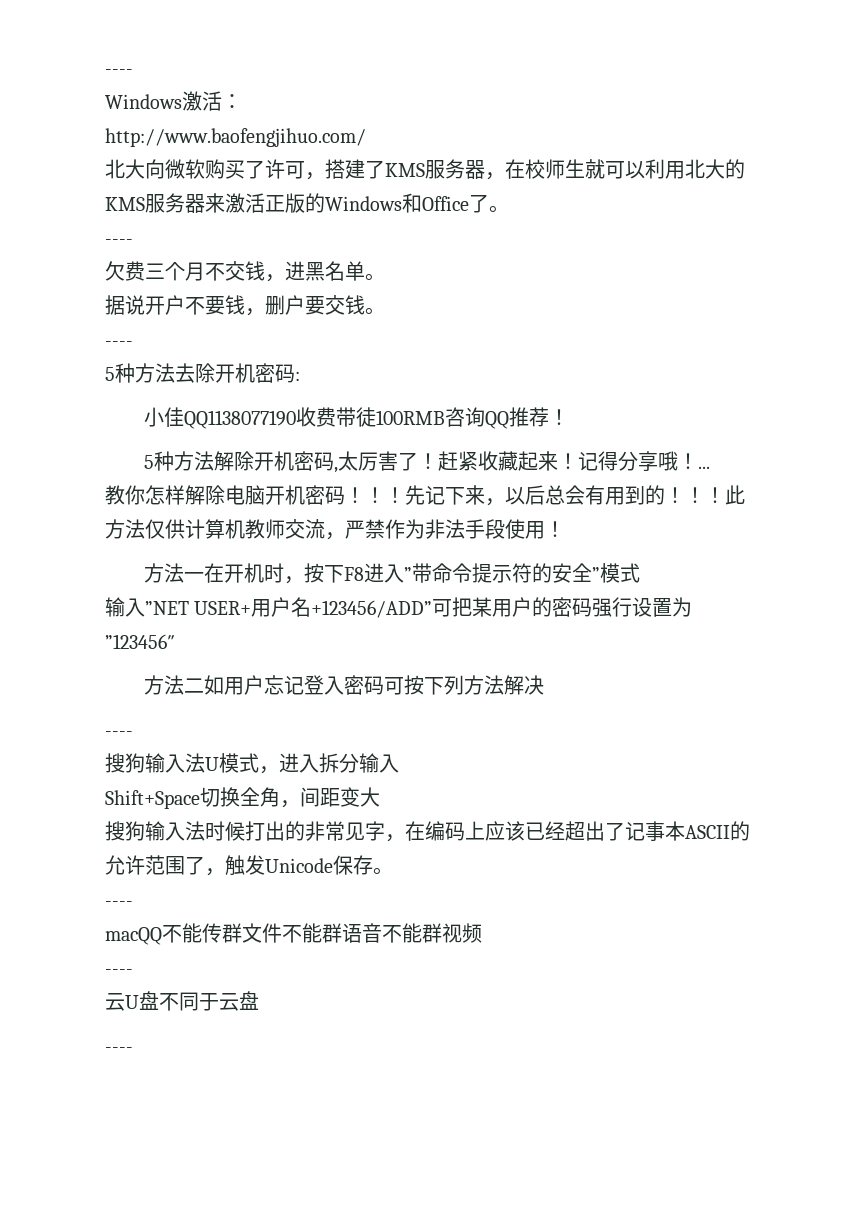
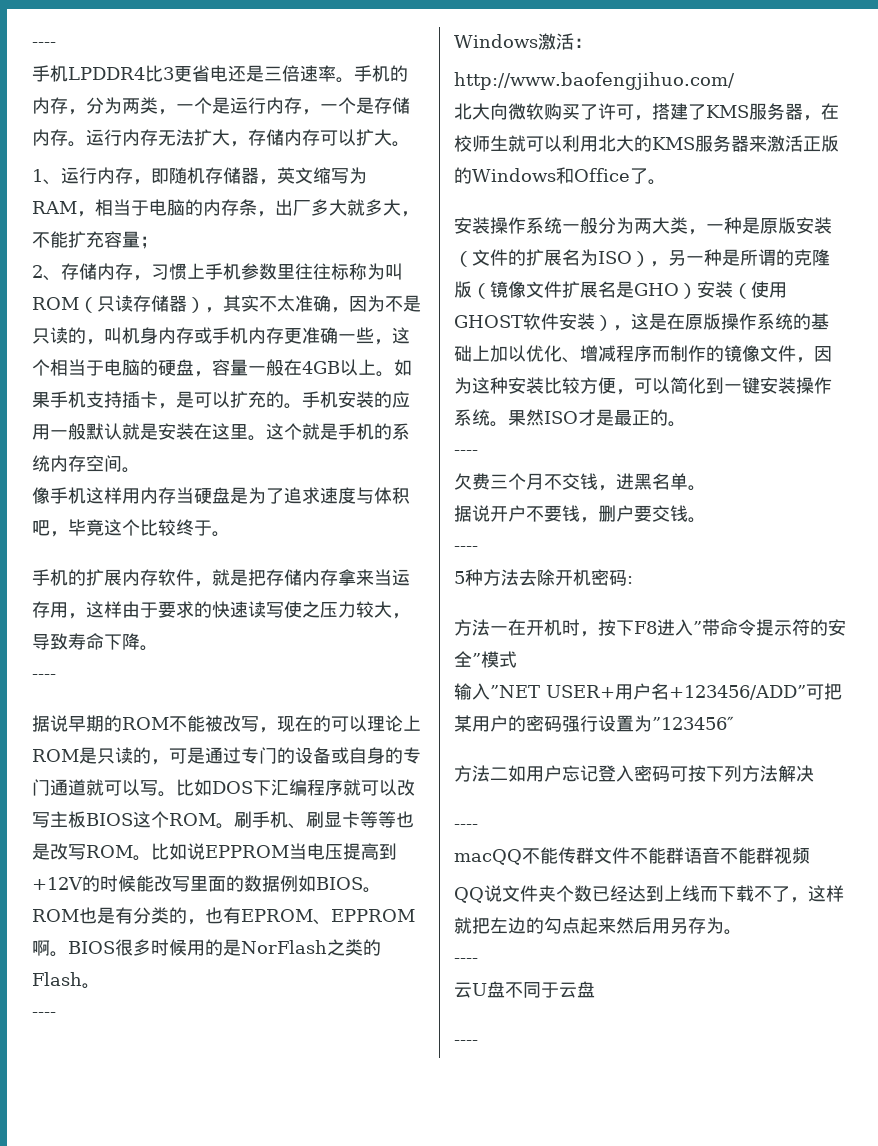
[105,69,133,75] ---- -> [32,42,56,48] [32,65,408,83] [32,97,410,115] [32,129,410,147] [32,167,367,185] [32,199,419,217] [32,231,158,249] [32,263,403,281] [32,295,421,313] [32,327,410,345] [32,359,412,377] [32,391,410,409] [32,423,410,441] [32,455,140,473] [32,487,410,504] [32,519,230,537] [32,569,410,587] [32,601,410,619] [32,633,158,651] [32,674,56,680] [32,715,421,733] [32,747,421,765] [32,779,415,797] [32,811,414,829] [32,843,397,861] [32,875,381,893] [32,907,415,925] [32,939,381,957] [32,972,100,989] [32,1012,56,1018] ---- // 手机LPDDR4比3更省电还是三倍速率。手机的内存，分为两类，一个是运行内存，一个是存储内存。运行内存无法扩大，存储内存可以扩大。 // 1、运行内存，即随机存储器，英文缩写为RAM，相当于电脑的内存条，出厂多大就多大，不能扩充容量； // 2、存储内存，习惯上手机参数里往往标称为叫ROM（只读存储器），其实不太准确，因为不是只读的，叫机身内存或手机内存更准确一些，这个相当于电脑的硬盘，容量一般在4GB以上。如果手机支持插卡，是可以扩充的。手机安装的应用一般默认就是安装在这里。这个就是手机的系统内存空间。 // 像手机这样用内存当硬盘是为了追求速度与体积吧，毕竟这个比较终于。 // 手机的扩展内存软件，就是把存储内存拿来当运存用，这样由于要求的快速读写使之压力较大，导致寿命下降。 // ---- // 据说早期的ROM不能被改写，现在的可以理论上ROM是只读的，可是通过专门的设备或自身的专门通道就可以写。比如DOS下汇编程序就可以改写主板BIOS这个ROM。刷手机、刷显卡等等也是改写ROM。比如说EPPROM当电压提高到+12V的时候能改写里面的数据例如BIOS。ROM也是有分类的，也有EPROM、EPPROM啊。BIOS很多时候用的是NorFlash之类的Flash。 // ----
(509, 209) none -> [454,217,832,235] [454,249,830,267] [454,281,787,299] [454,313,829,331] [454,345,832,363] [454,377,832,395] [454,409,686,427] // 安装操作系统一般分为两大类，一种是原版安装（文件的扩展名为ISO），另一种是所谓的克隆版（镜像文件扩展名是GHO）安装（使用GHOST软件安装），这是在原版操作系统的基础上加以优化、增减程序而制作的镜像文件，因为这种安装比较方便，可以简化到一键安装操作系统。果然ISO才是最正的。
[144,407,570,429] [144,451,711,473] [105,485,745,506] [105,519,565,540] // 小佳QQ1138077190收费带徒100RMB咨询QQ推荐！ // 5种方法解除开机密码,太厉害了！赶紧收藏起来！记得分享哦！... // 教你怎样解除电脑开机密码！！！先记下来，以后总会有用到的！！！此方法仅供计算机教师交流，严禁作为非法手段使用！ -> (633, 580) none
[105,753,399,774] [105,787,380,809] [105,821,750,842] [105,855,393,876] [105,901,133,907] // 搜狗输入法U模式，进入拆分输入 // Shift+Space切换全角，间距变大 // 搜狗输入法时候打出的非常见字，在编码上应该已经超出了记事本ASCII的允许范围了，触发Unicode保存。 // ---- -> (478, 827) none
(482, 933) none -> [454,885,844,903] [454,917,742,935] // QQ说文件夹个数已经达到上线而下载不了，这样就把左边的勾点起来然后用另存为。

